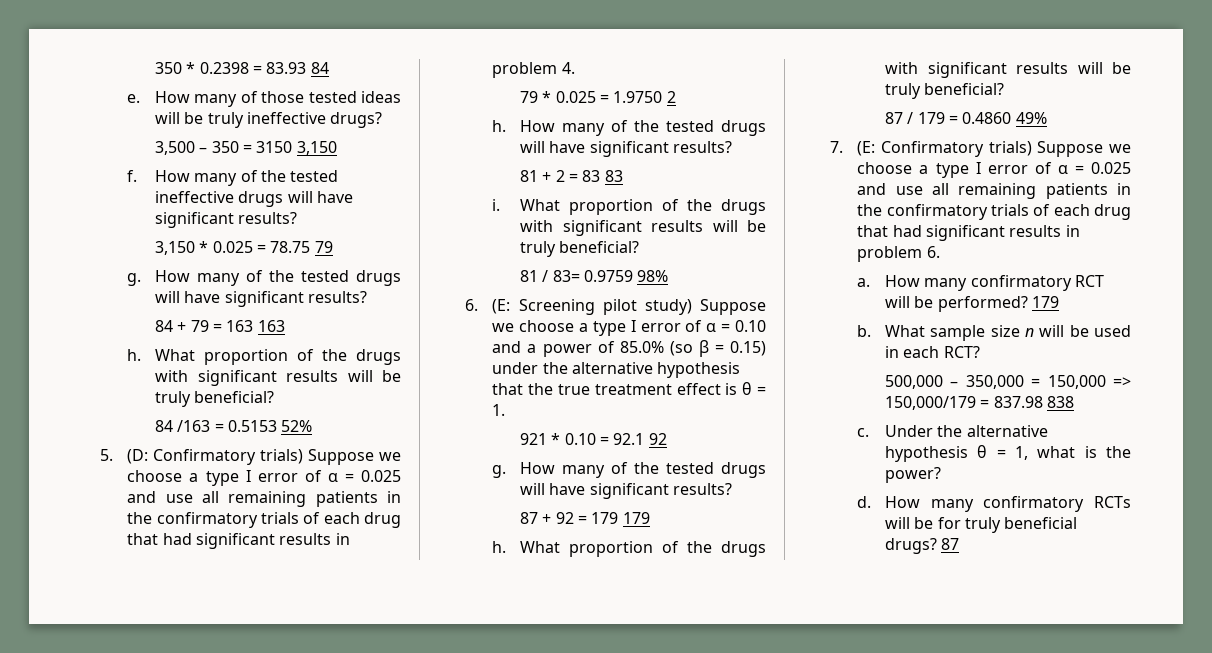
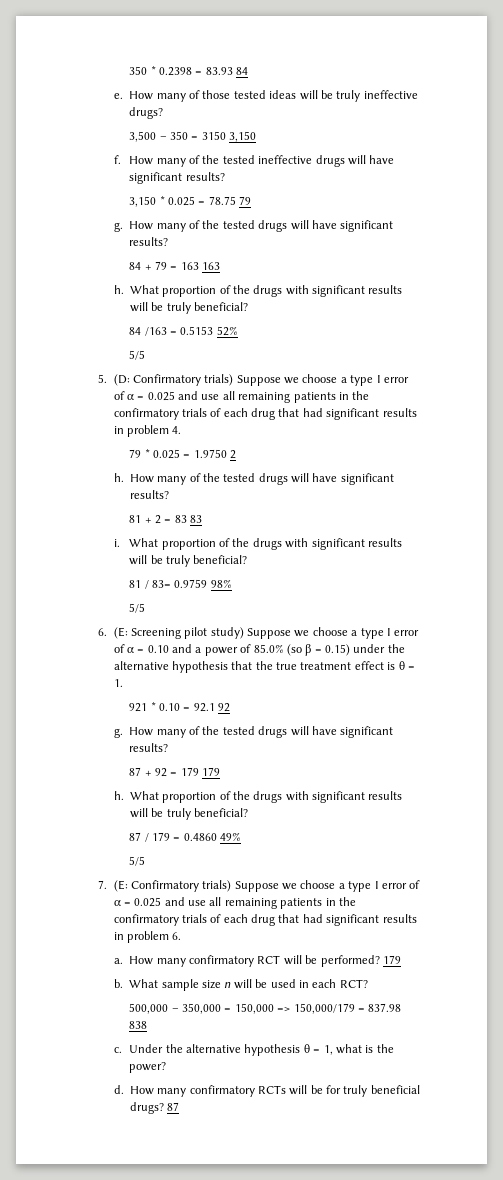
(313, 426) none -> [129,350,146,360] // 5/5
(669, 276) none -> [129,603,146,613] // 5/5
(1047, 118) none -> [129,856,146,866] // 5/5

